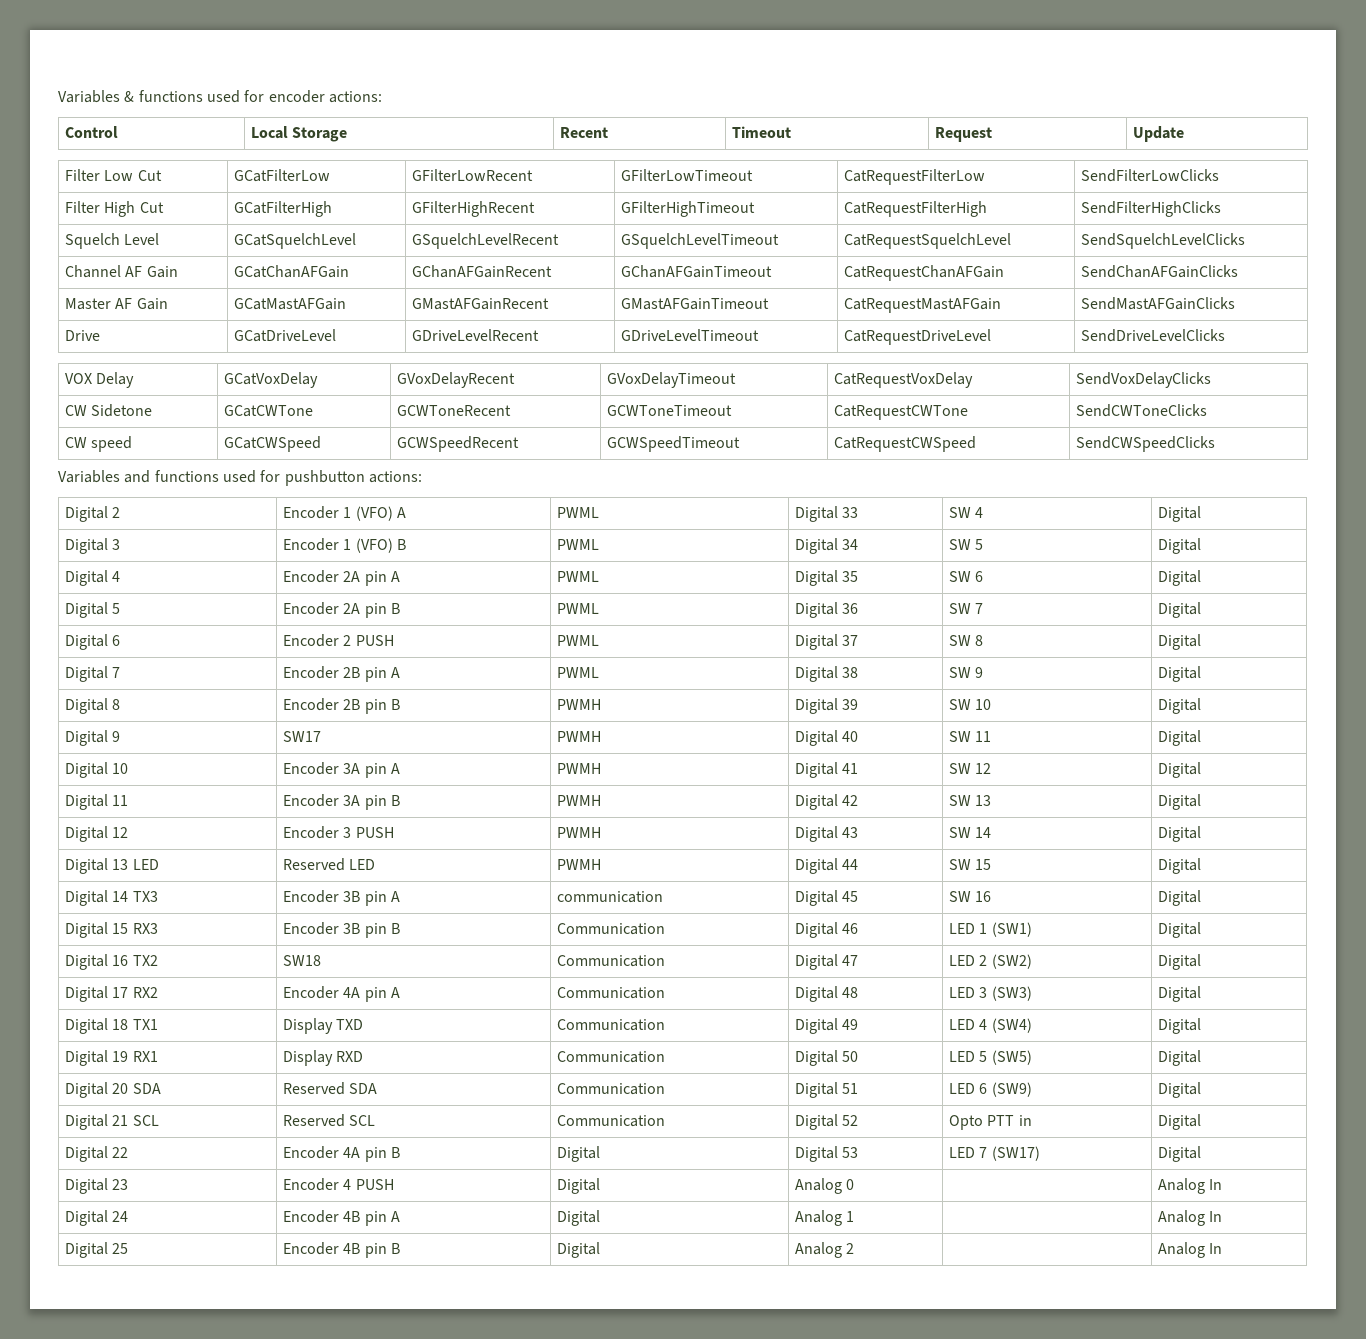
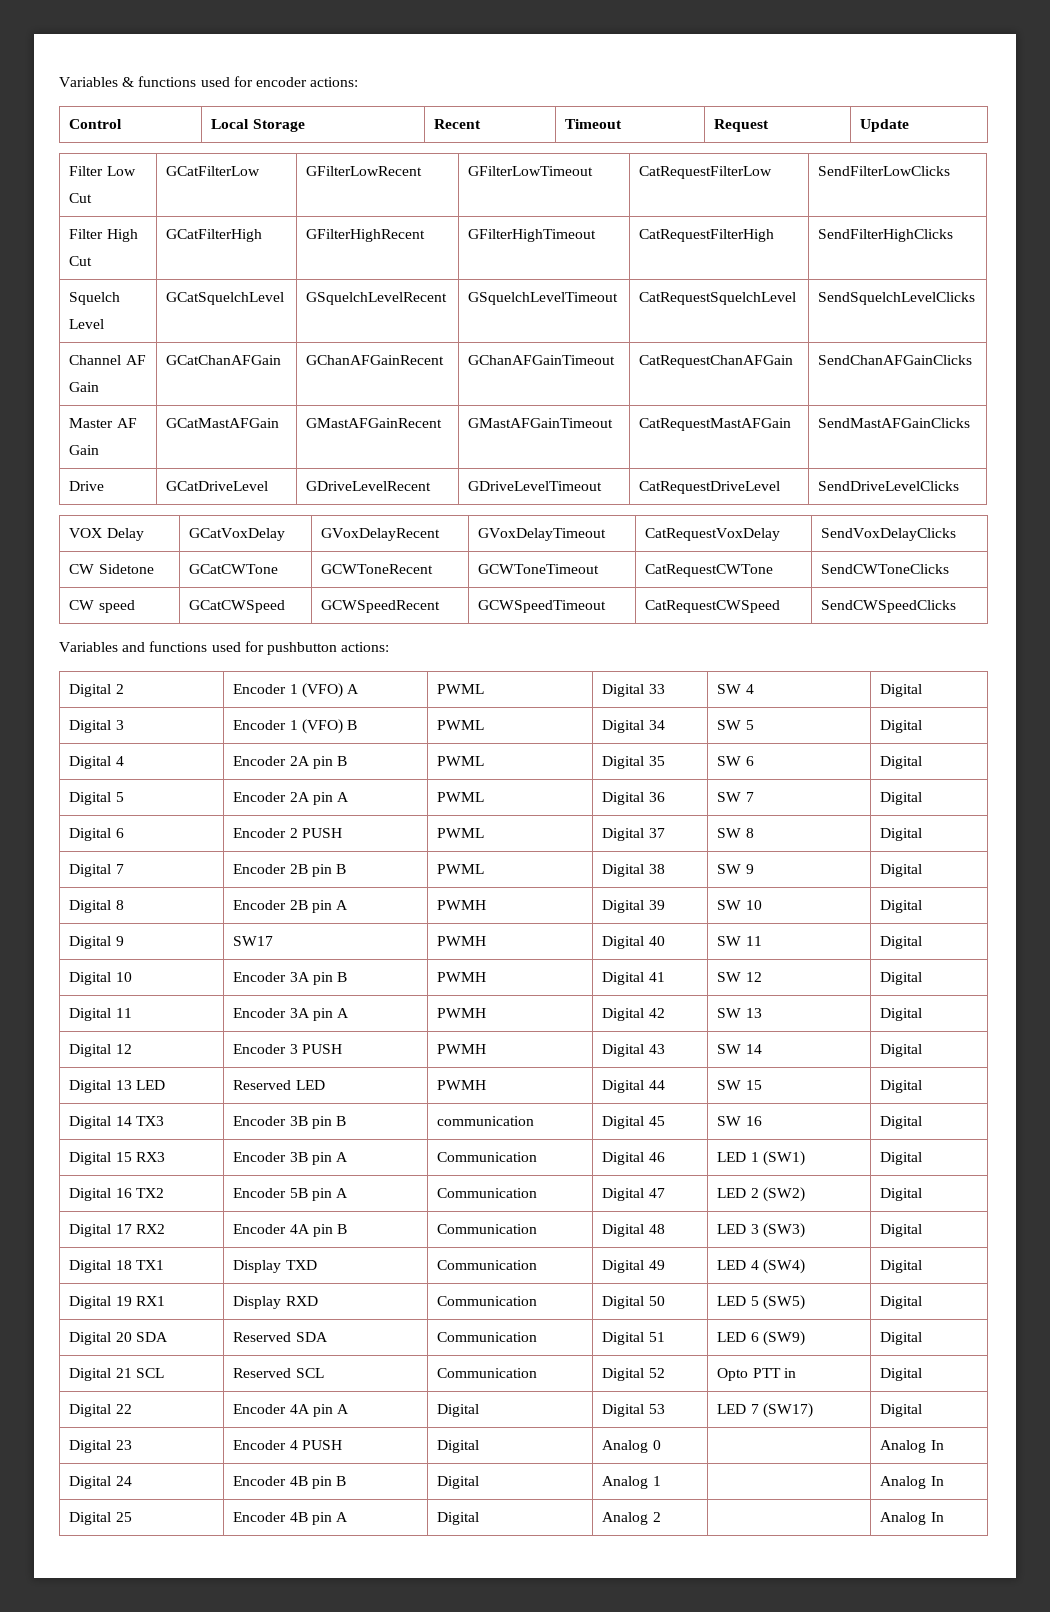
[390,571,400,582] A -> [336,756,347,766] B
[390,603,400,614] B -> [336,792,349,802] A
[390,667,400,678] A -> [335,864,346,874] B
[390,699,400,710] B -> [335,900,348,910] A
[390,763,400,774] A -> [336,972,347,982] B
[390,795,400,806] B -> [336,1008,349,1018] A
[390,891,400,902] A -> [335,1116,346,1126] B
[390,923,400,934] B -> [335,1152,348,1162] A
[283,955,322,966] SW18 -> [233,1188,348,1201] Encoder 5B pin A
[390,987,400,998] A -> [336,1224,347,1234] B
[390,1147,400,1158] B -> [336,1404,349,1414] A
[390,1211,400,1222] A -> [335,1476,346,1486] B
[390,1243,400,1254] B -> [335,1512,348,1522] A

